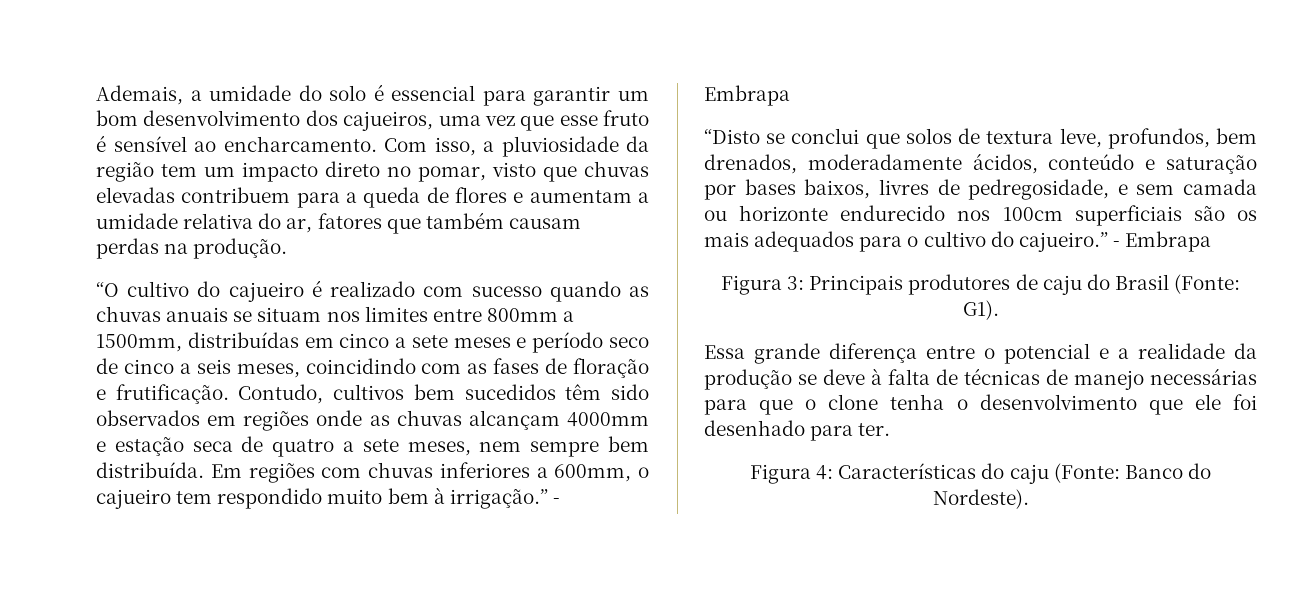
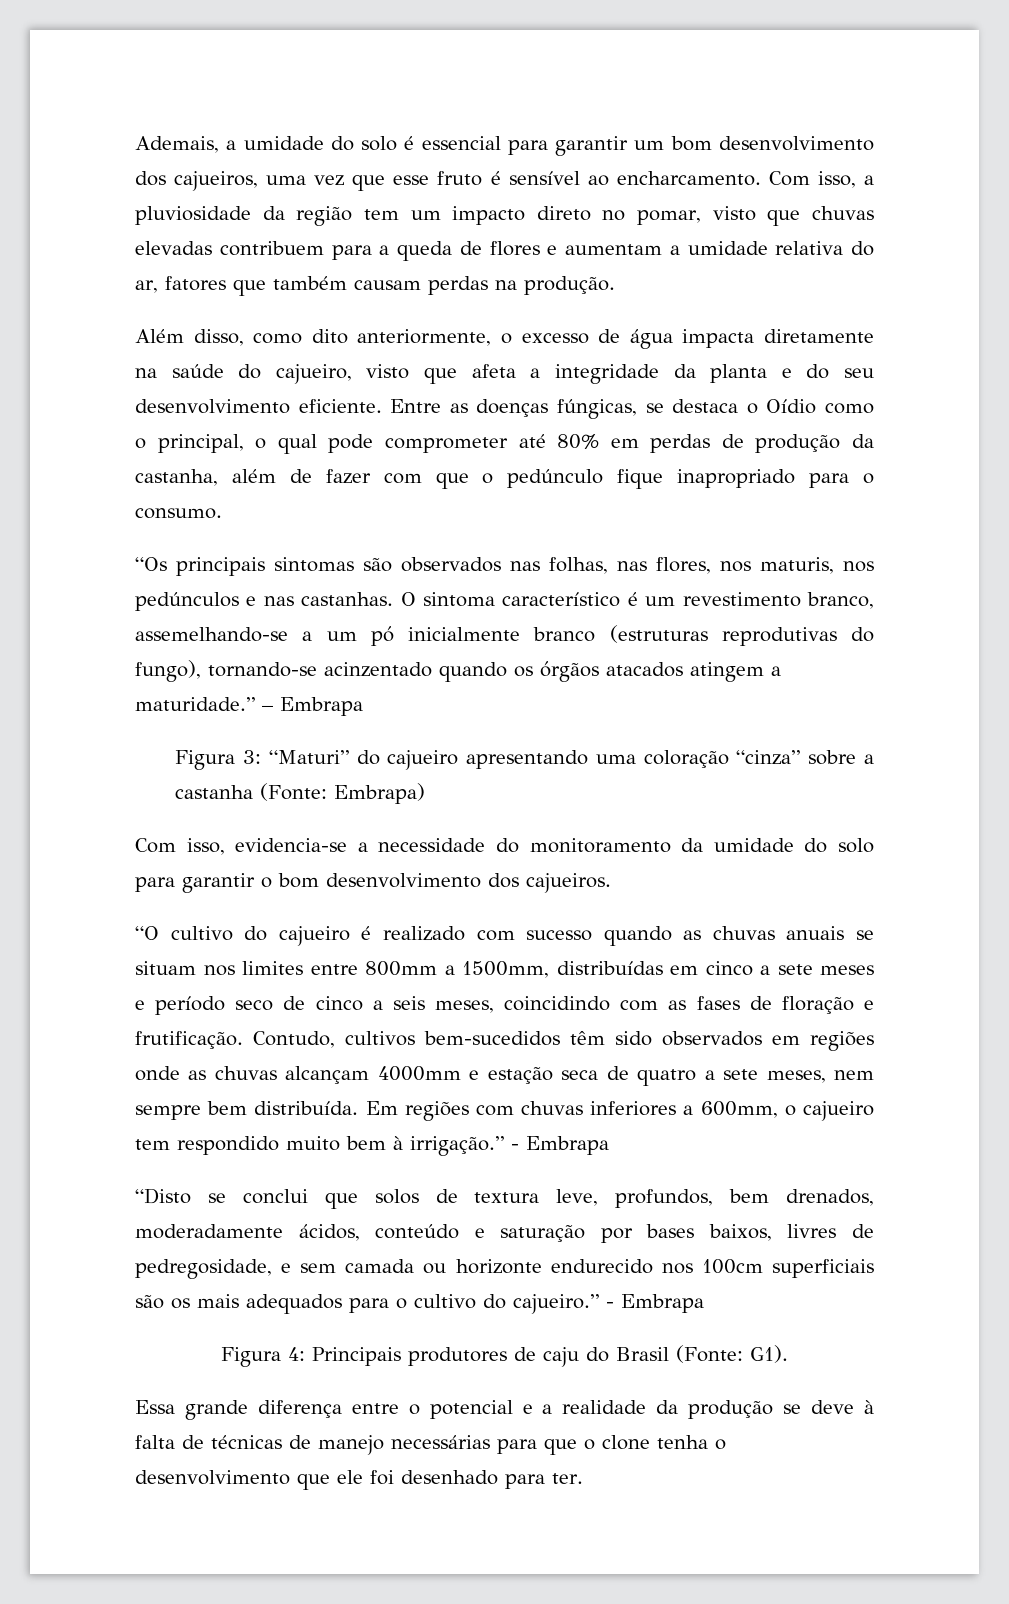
(288, 248) none -> [135,329,875,349] [135,364,875,384] [135,399,875,419] [135,434,875,454] [135,469,874,489] [135,508,222,519] [135,557,874,576] [135,592,874,611] [135,625,874,646] [135,660,781,682] [135,697,363,716] [175,750,874,770] [175,783,426,804] [135,838,875,855] [135,873,611,893] // Além disso, como dito anteriormente, o excesso de água impacta diretamente na saúde do cajueiro, visto que afeta a integridade da planta e do seu desenvolvimento eficiente. Entre as doenças fúngicas, se destaca o Oídio como o principal, o qual pode comprometer até 80% em perdas de produção da castanha, além de fazer com que o pedúnculo fique inapropriado para o consumo. // “Os principais sintomas são observados nas folhas, nas flores, nos maturis, nos pedúnculos e nas castanhas. O sintoma característico é um revestimento branco, assemelhando-se a um pó inicialmente branco (estruturas reprodutivas do fungo), tornando-se acinzentado quando os órgãos atacados atingem a maturidade.” – Embrapa // Figura 3: “Maturi” do cajueiro apresentando uma coloração “cinza” sobre a castanha (Fonte: Embrapa) // Com isso, evidencia-se a necessidade do monitoramento da umidade do solo para garantir o bom desenvolvimento dos cajueiros.
[413,384,556,400] bem sucedidos -> [424,1031,560,1046] bem-sucedidos
[787,276,805,290] 3: -> [288,1347,305,1361] 4:
[750,463,1211,484] [932,489,1029,509] // Figura 4: Características do caju (Fonte: Banco do Nordeste). -> (583, 1478) none

